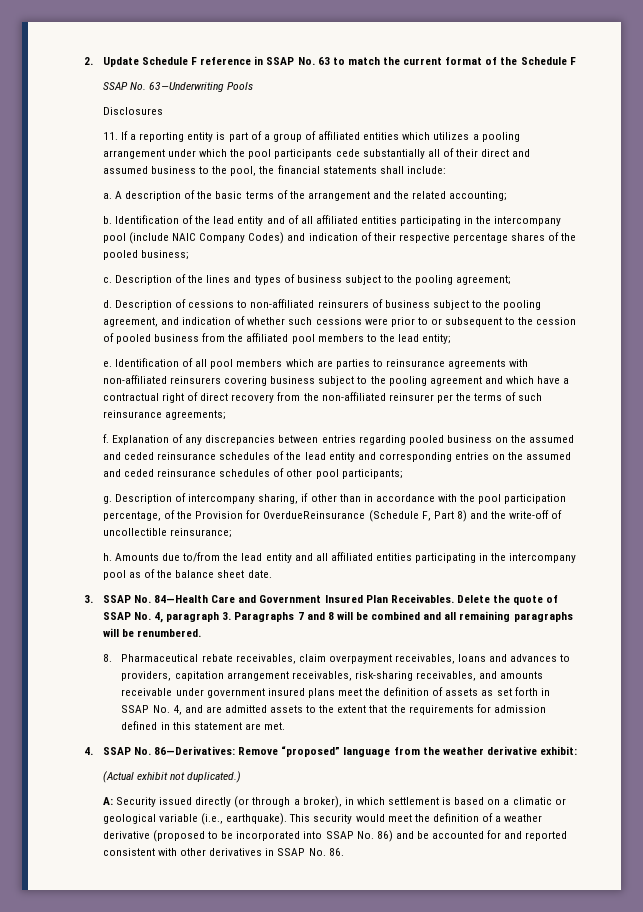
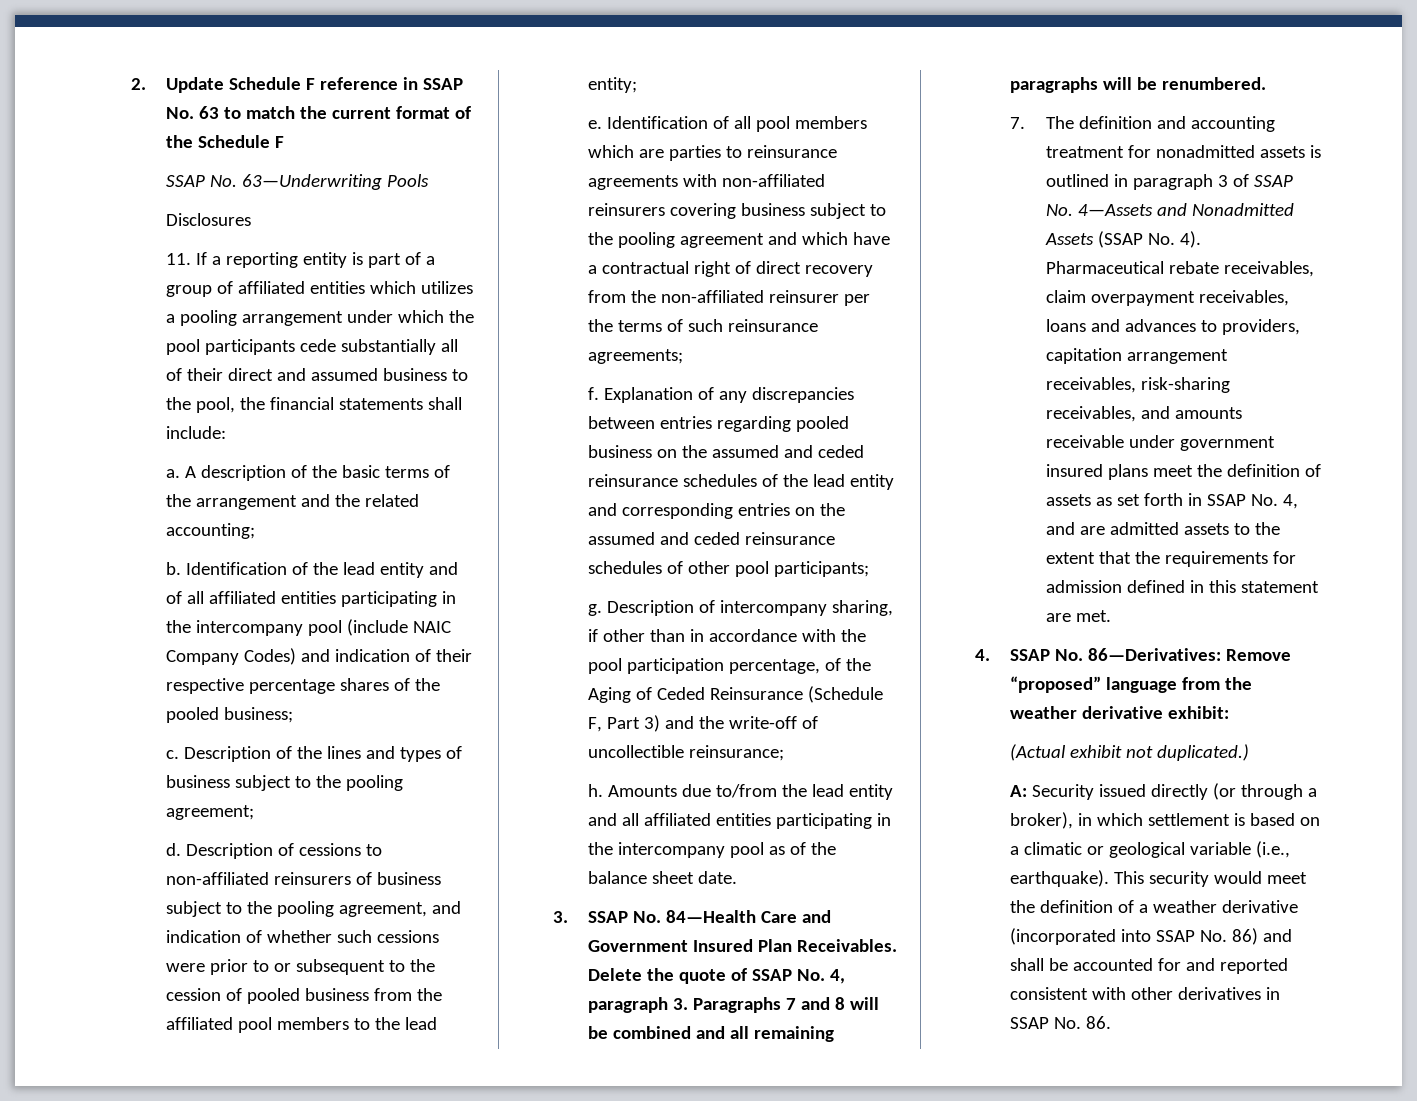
[195,510,366,519] Provision for OverdueReinsurance -> [588,687,804,703] Aging of Ceded Reinsurance
[456,510,467,522] 8) -> [644,715,661,732] 3)
[102,654,112,662] 8. -> [1010,116,1276,132] [1046,145,1322,158] [1046,174,1294,190] [1046,203,1295,216] [1045,231,1202,248] 7. The definition and accounting treatment for nonadmitted assets is outlined in paragraph 3 of SSAP No. 4—Assets and Nonadmitted Assets (SSAP No. 4).
[153,830,301,842] (proposed to be incorporated -> [1010,928,1117,945] (incorporated
(414, 835) none -> [1010,958,1045,971] shall

